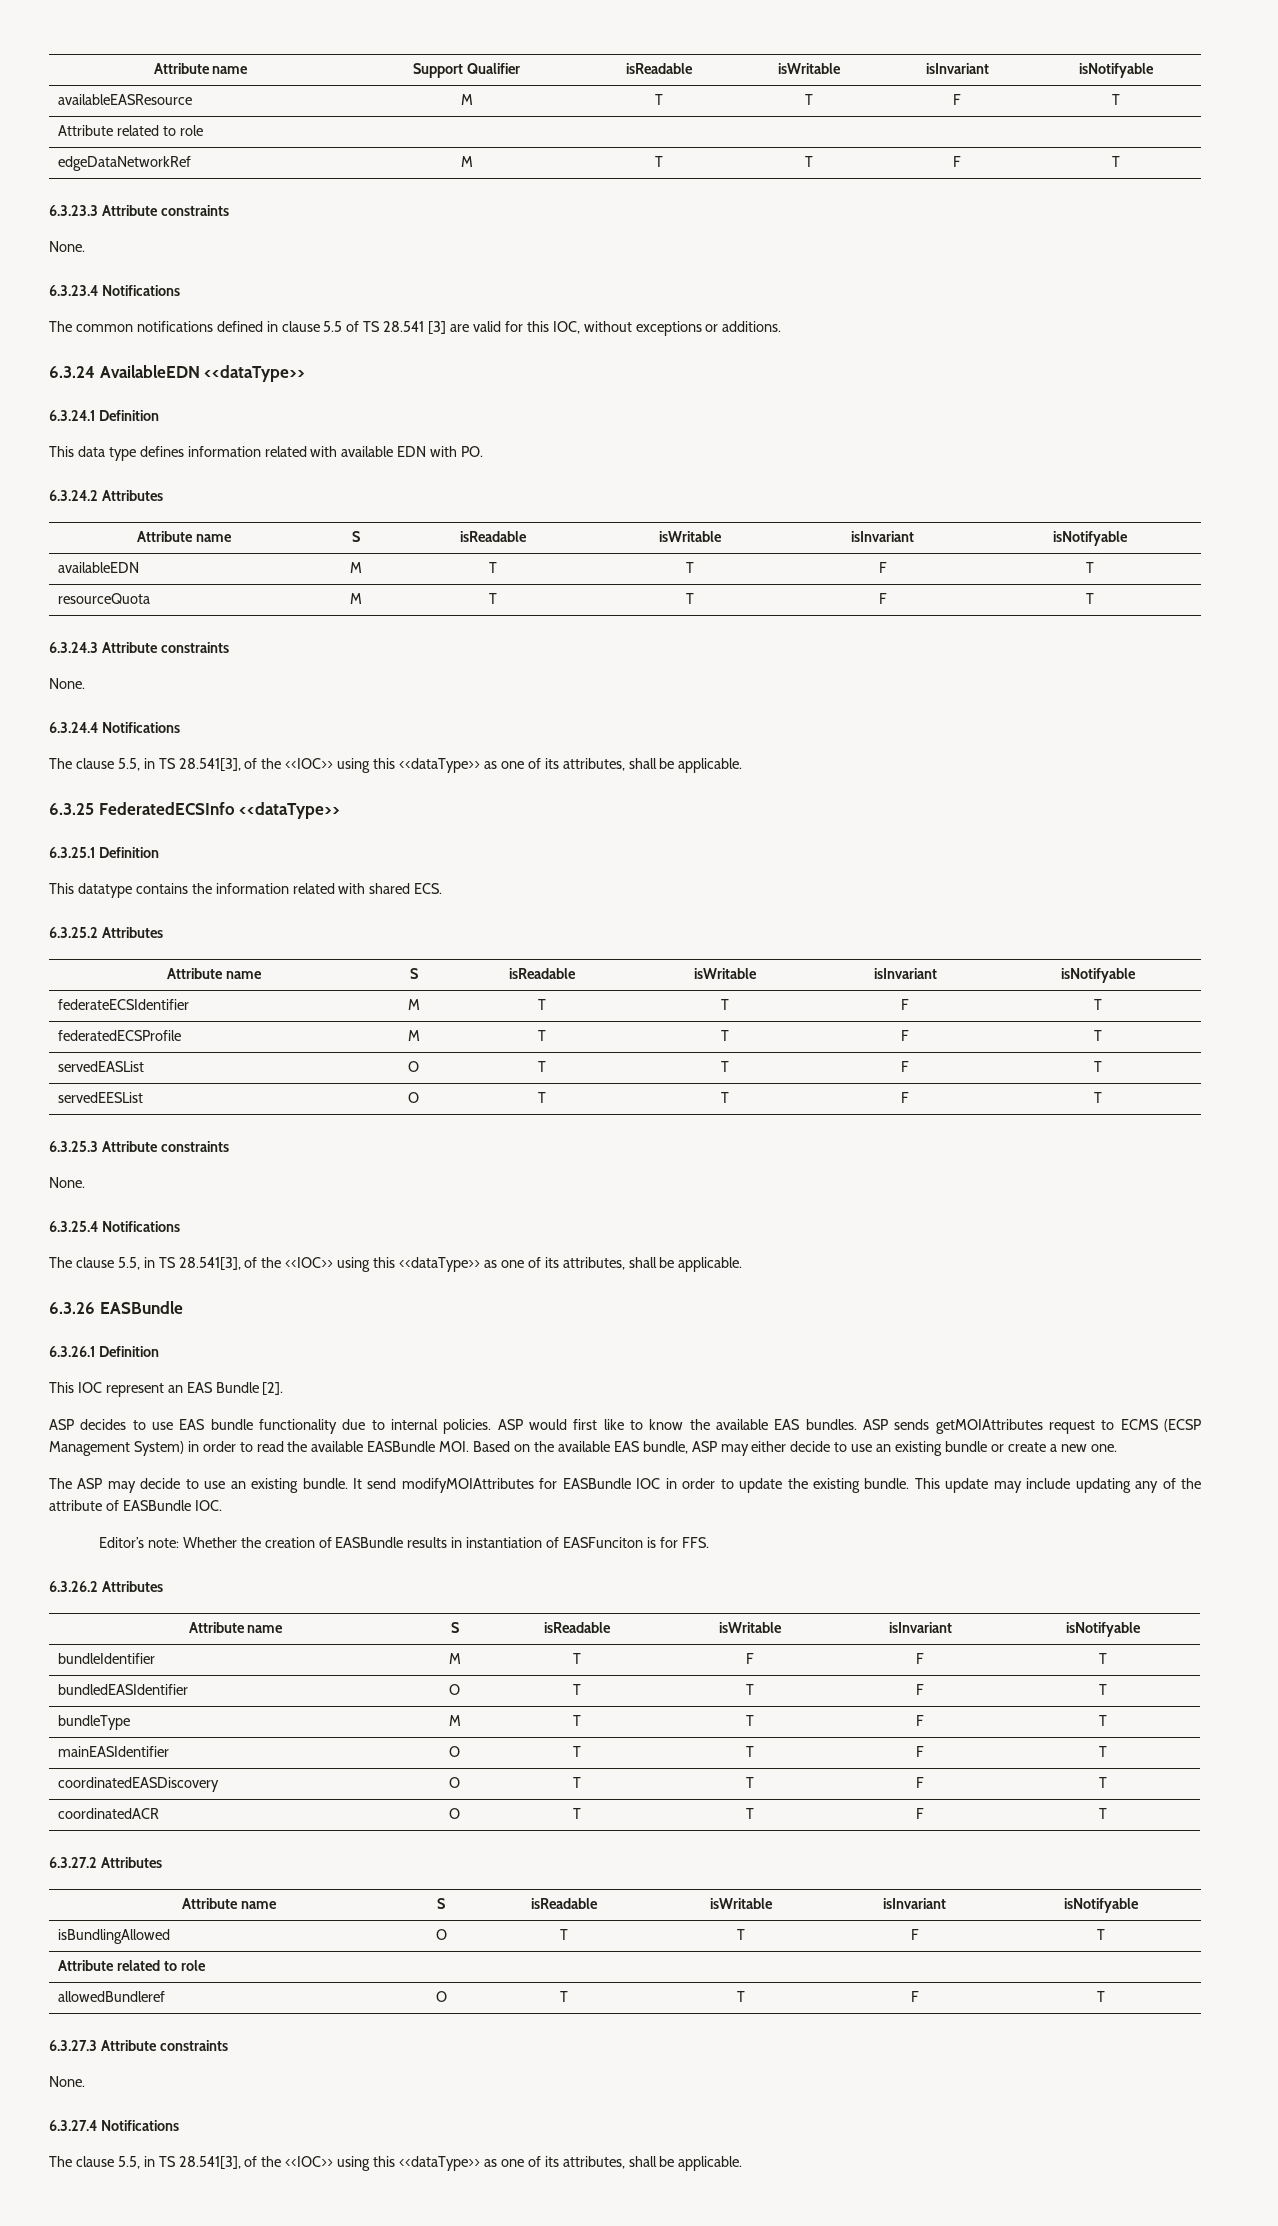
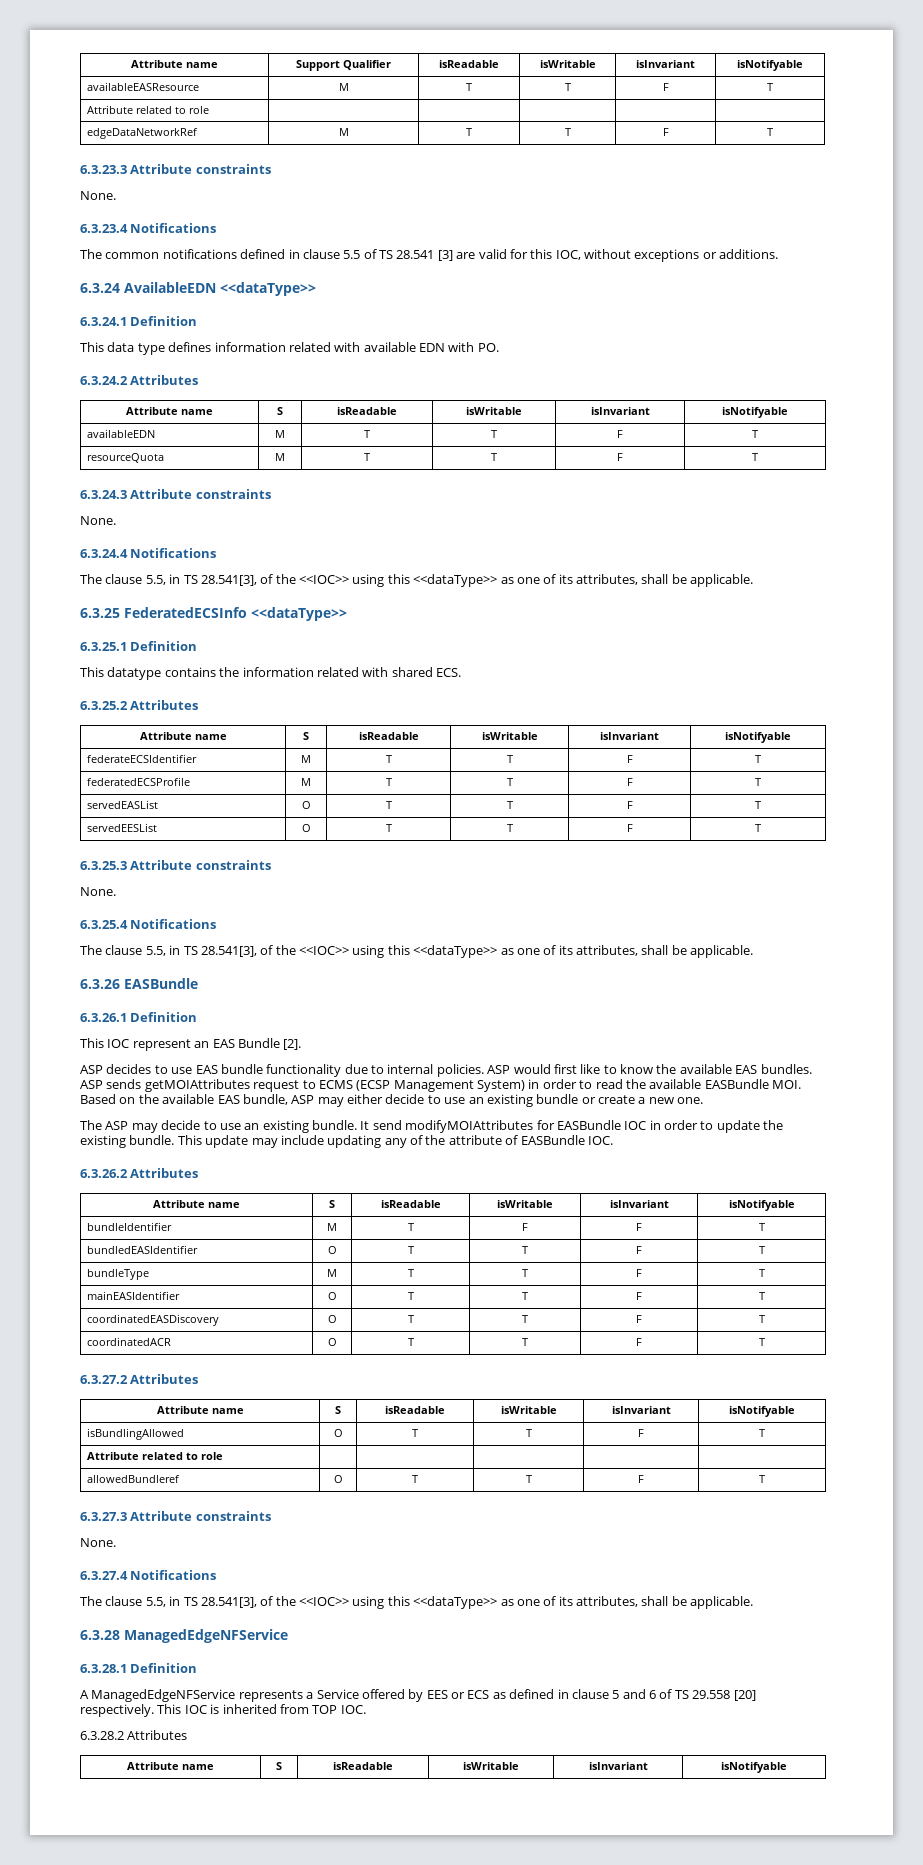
[98,1537,709,1548] // Editor’s note: Whether the creation of EASBundle results in instantiation of EASFunciton is for FFS. -> (613, 1140) none
(743, 2163) none -> [80,1629,288,1643] [80,1663,198,1673] [80,1689,756,1702] [80,1704,366,1717] [80,1730,188,1740] [127,1762,214,1770] [276,1762,282,1770] [333,1762,393,1770] [463,1762,519,1770] [588,1762,648,1770] [721,1762,787,1773] // 6.3.28 ManagedEdgeNFService // 6.3.28.1 Definition // A ManagedEdgeNFService represents a Service offered by EES or ECS as defined in clause 5 and 6 of TS 29.558 [20] respectively. This IOC is inherited from TOP IOC. // 6.3.28.2 Attributes // Attribute name | S | isReadable | isWritable | isInvariant | isNotifyable

